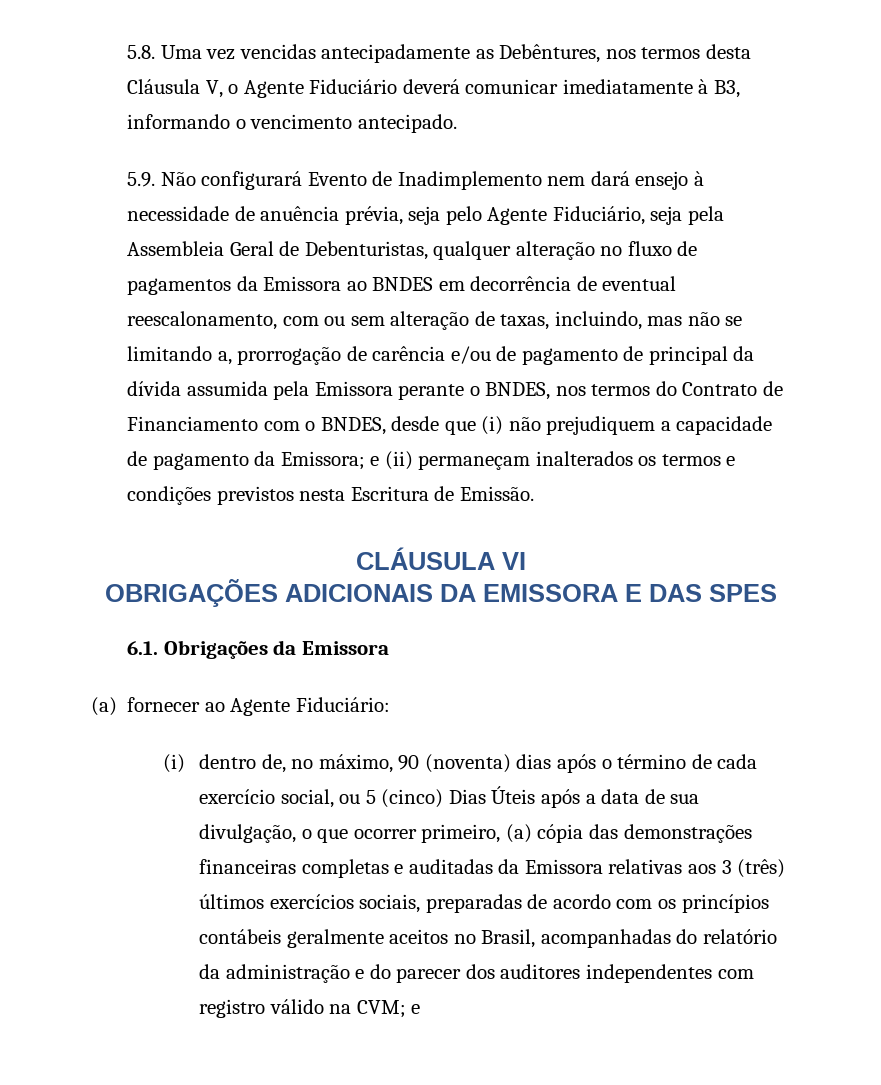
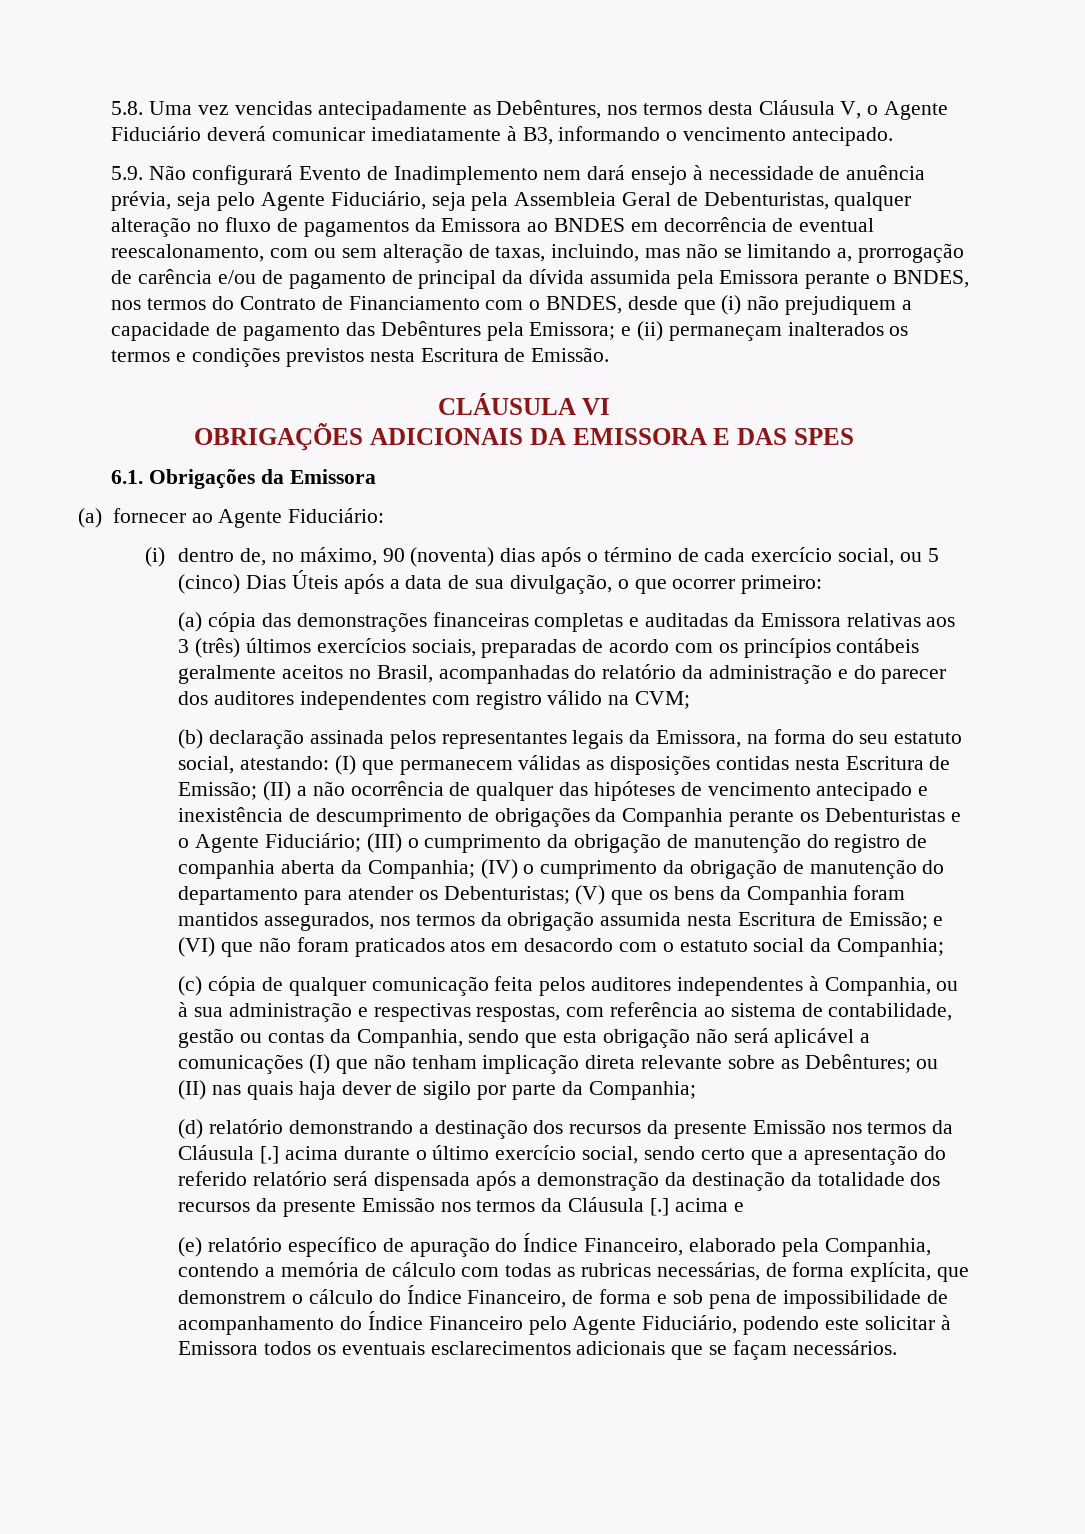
[254,451,276,466] da -> [345,321,524,341] das Debêntures pela
[421,824,501,843] primeiro, -> [741,575,823,594] primeiro: //
[411,1004,421,1014] e -> [178,729,963,749] [178,755,951,775] [178,781,929,801] [178,807,961,827] [178,833,928,853] [178,859,945,879] [178,885,906,905] [178,911,944,931] [178,937,944,957] [178,976,959,996] [178,1002,953,1022] [178,1028,871,1048] [178,1054,939,1074] [178,1080,696,1100] [178,1119,954,1139] [178,1145,946,1165] [178,1171,941,1191] [178,1197,744,1217] [178,1233,931,1257] [178,1262,969,1282] [178,1285,948,1309] [178,1311,951,1335] [178,1340,897,1360] // (b) declaração assinada pelos representantes legais da Emissora, na forma do seu estatuto social, atestando: (I) que permanecem válidas as disposições contidas nesta Escritura de Emissão; (II) a não ocorrência de qualquer das hipóteses de vencimento antecipado e inexistência de descumprimento de obrigações da Companhia perante os Debenturistas e o Agente Fiduciário; (III) o cumprimento da obrigação de manutenção do registro de companhia aberta da Companhia; (IV) o cumprimento da obrigação de manutenção do departamento para atender os Debenturistas; (V) que os bens da Companhia foram mantidos assegurados, nos termos da obrigação assumida nesta Escritura de Emissão; e (VI) que não foram praticados atos em desacordo com o estatuto social da Companhia; // (c) cópia de qualquer comunicação feita pelos auditores independentes à Companhia, ou à sua administração e respectivas respostas, com referência ao sistema de contabilidade, gestão ou contas da Companhia, sendo que esta obrigação não será aplicável a comunicações (I) que não tenham implicação direta relevante sobre as Debêntures; ou (II) nas quais haja dever de sigilo por parte da Companhia; // (d) relatório demonstrando a destinação dos recursos da presente Emissão nos termos da Cláusula [.] acima durante o último exercício social, sendo certo que a apresentação do referido relatório será dispensada após a demonstração da destinação da totalidade dos recursos da presente Emissão nos termos da Cláusula [.] acima e // (e) relatório específico de apuração do Índice Financeiro, elaborado pela Companhia, contendo a memória de cálculo com todas as rubricas necessárias, de forma explícita, que demonstrem o cálculo do Índice Financeiro, de forma e sob pena de impossibilidade de acompanhamento do Índice Financeiro pelo Agente Fiduciário, podendo este solicitar à Emissora todos os eventuais esclarecimentos adicionais que se façam necessários.

